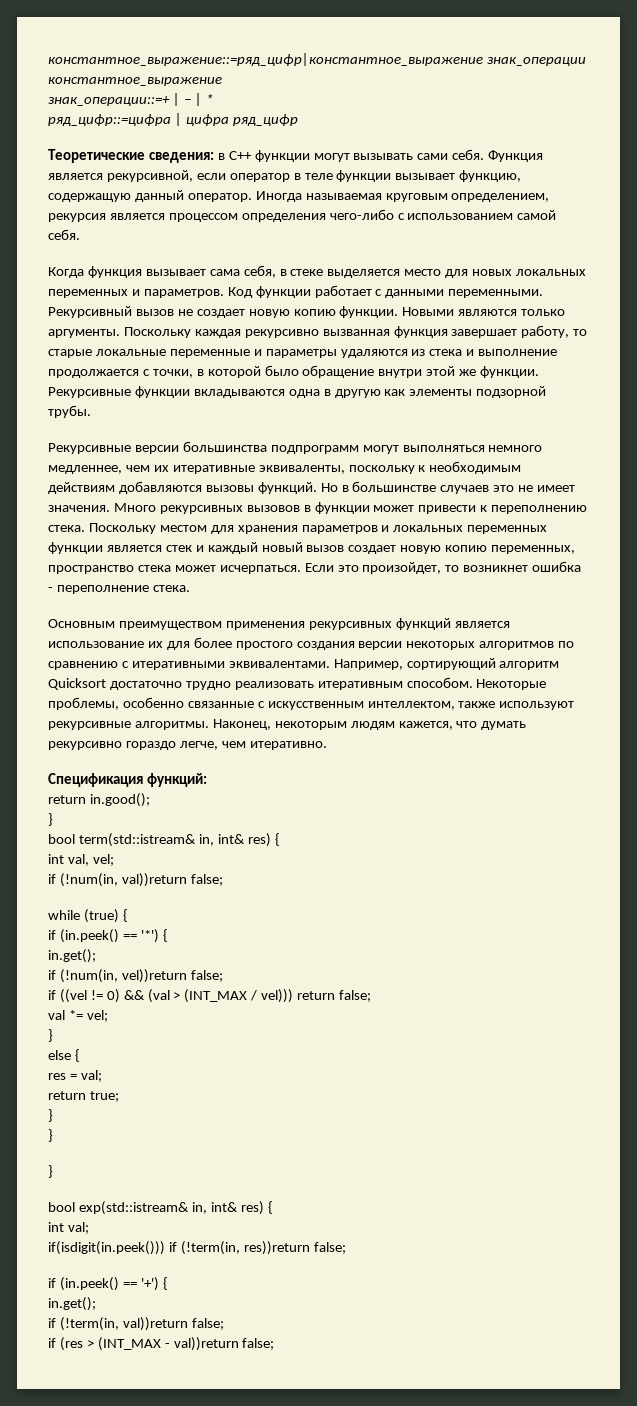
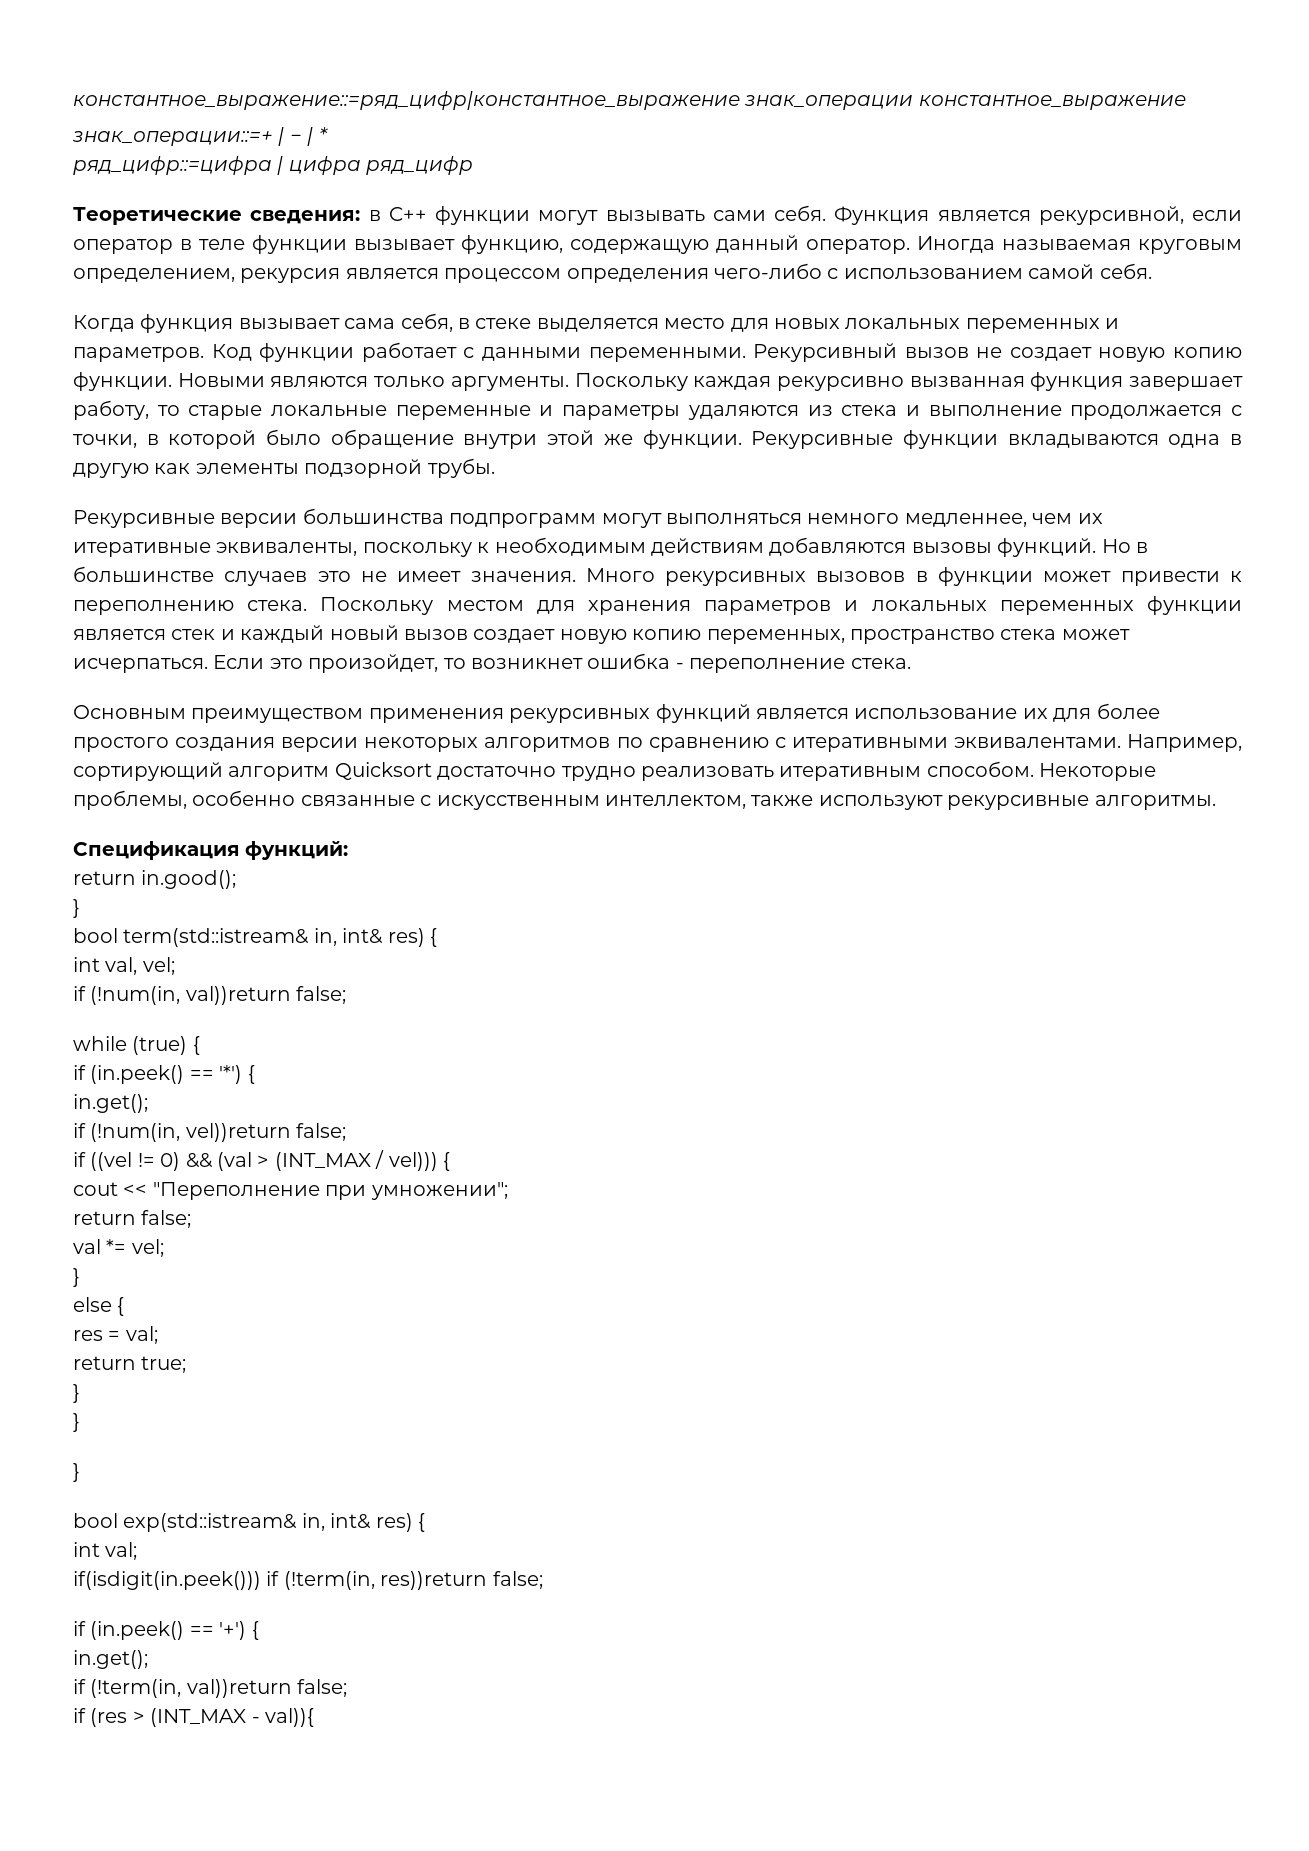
[212,719,527,730] [48,741,327,750] Наконец, некоторым людям кажется, что думать рекурсивно гораздо легче, чем итеративно. -> (1216, 802) none
(294, 996) none -> [443,1152,450,1171] [73,1182,508,1200] { // cout << "Переполнение при умножении"; //
[173,1337,275,1351] val))return false; -> [265,1708,314,1727] val)){

